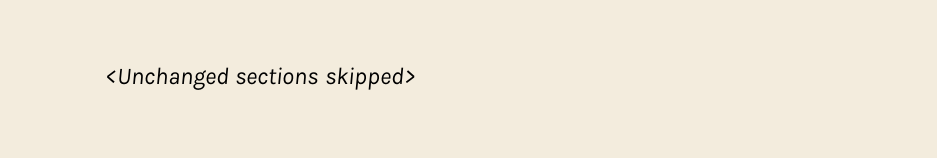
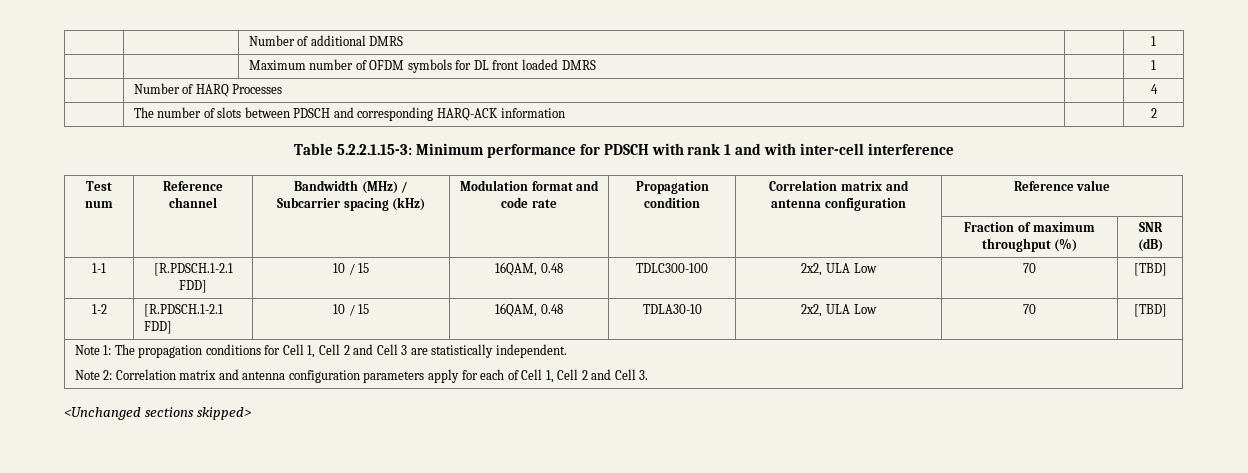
(105, 78) none -> [248,35,404,46] [1151,36,1156,46] [248,59,596,73] [1151,60,1156,70] [133,83,283,97] [1150,84,1158,94] [133,107,565,121] [1150,108,1157,118] [294,143,954,158] [86,181,112,191] [85,200,113,208] [163,181,223,191] [169,197,217,208] [293,180,409,194] [276,197,426,211] [459,180,600,191] [501,197,557,208] [635,181,709,194] [644,197,700,208] [769,180,909,191] [771,198,906,211] [1013,180,1111,191] [964,222,1095,232] [981,238,1078,252] [1138,222,1163,232] [1137,238,1163,252] [92,263,106,273] [153,263,233,276] [179,280,207,293] [332,263,370,275] [495,262,563,276] [636,263,708,273] [801,263,877,276] [1023,263,1036,273] [1133,263,1167,276] [91,304,107,314] [143,304,223,317] [143,321,172,334] [332,304,370,316] [495,303,563,317] [642,304,702,314] [801,304,877,317] [1023,304,1036,314] [1133,304,1167,317] [74,344,567,358] [74,369,649,383] | | Number of additional DMRS | | 1 // | | Maximum number of OFDM symbols for DL front loaded DMRS | | 1 // | Number of HARQ Processes | | 4 // | The number of slots between PDSCH and corresponding HARQ-ACK information | | 2 // Table 5.2.2.1.15-3: Minimum performance for PDSCH with rank 1 and with inter-cell interference // Test num | Reference channel | Bandwidth (MHz) / Subcarrier spacing (kHz) | Modulation format and code rate | Propagation condition | Correlation matrix and antenna configuration | Reference value // | | | | | | Fraction of maximum throughput (%) | SNR (dB) // 1-1 | [R.PDSCH.1-2.1 FDD] | 10 / 15 | 16QAM, 0.48 | TDLC300-100 | 2x2, ULA Low | 70 | [TBD] // 1-2 | [R.PDSCH.1-2.1 FDD] | 10 / 15 | 16QAM, 0.48 | TDLA30-10 | 2x2, ULA Low | 70 | [TBD] // Note 1: The propagation conditions for Cell 1, Cell 2 and Cell 3 are statistically independent. // Note 2: Correlation matrix and antenna configuration parameters apply for each of Cell 1, Cell 2 and Cell 3. //

